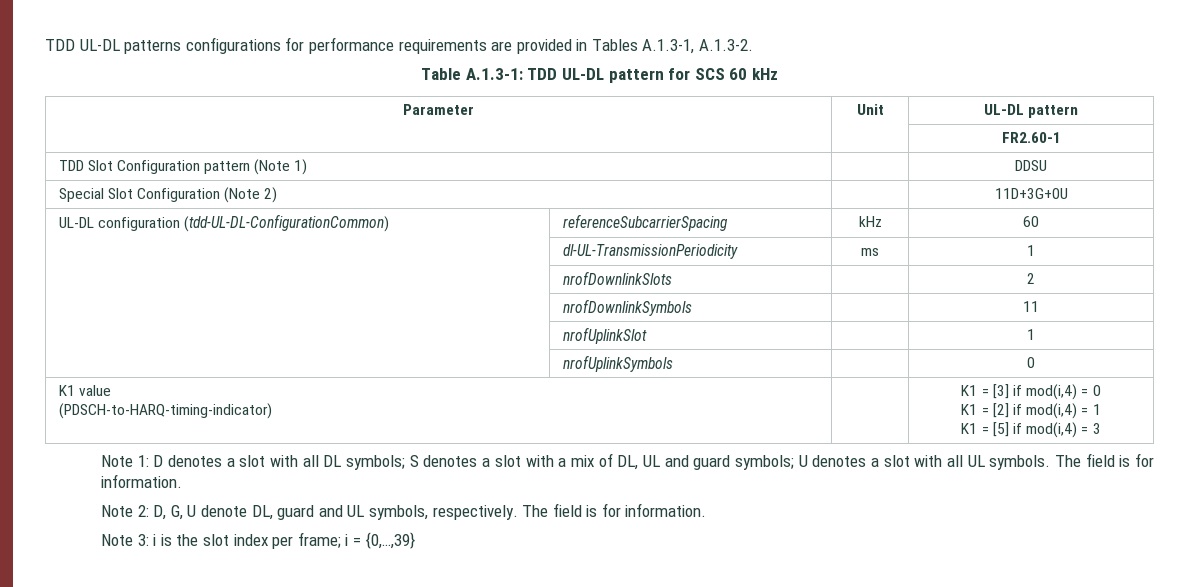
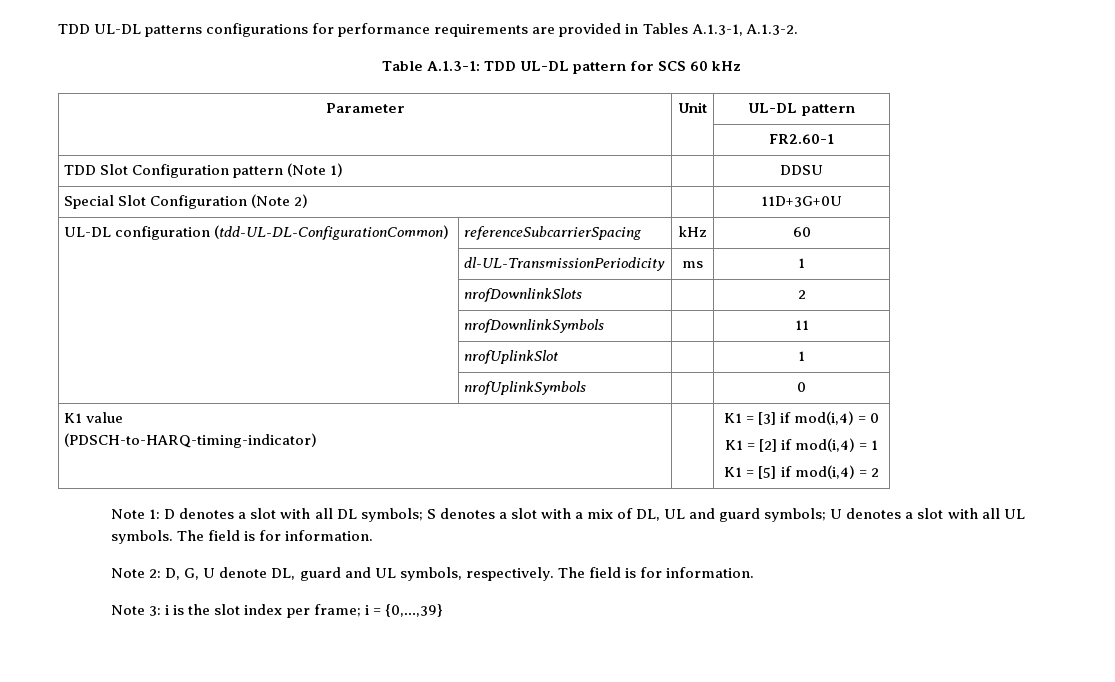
[1092,423,1101,434] 3 -> [870,468,879,477] 2

